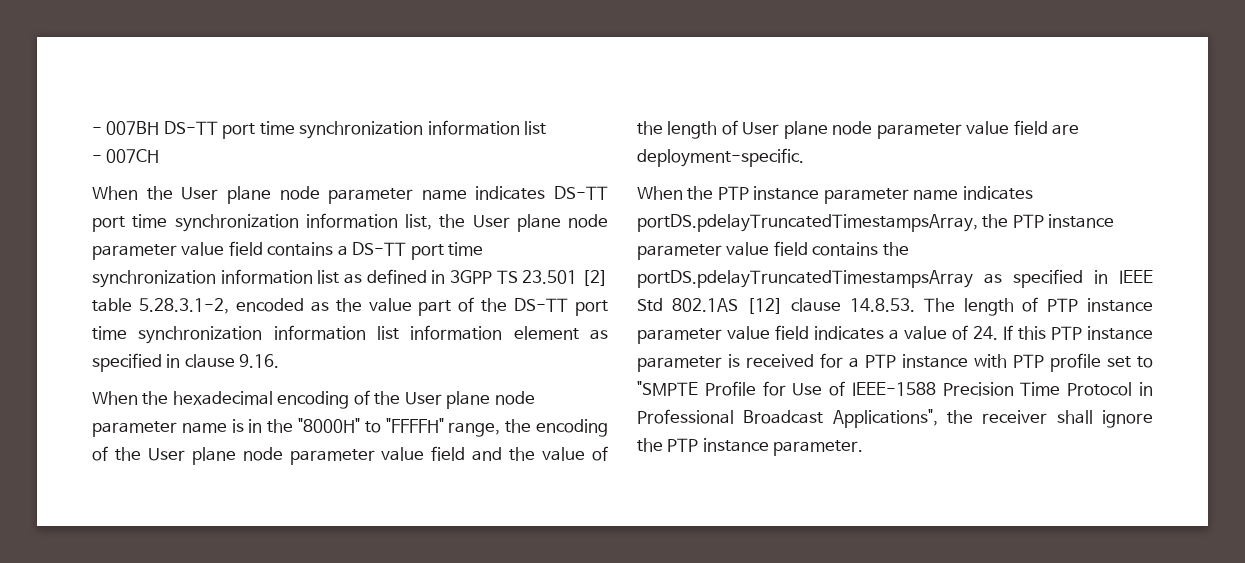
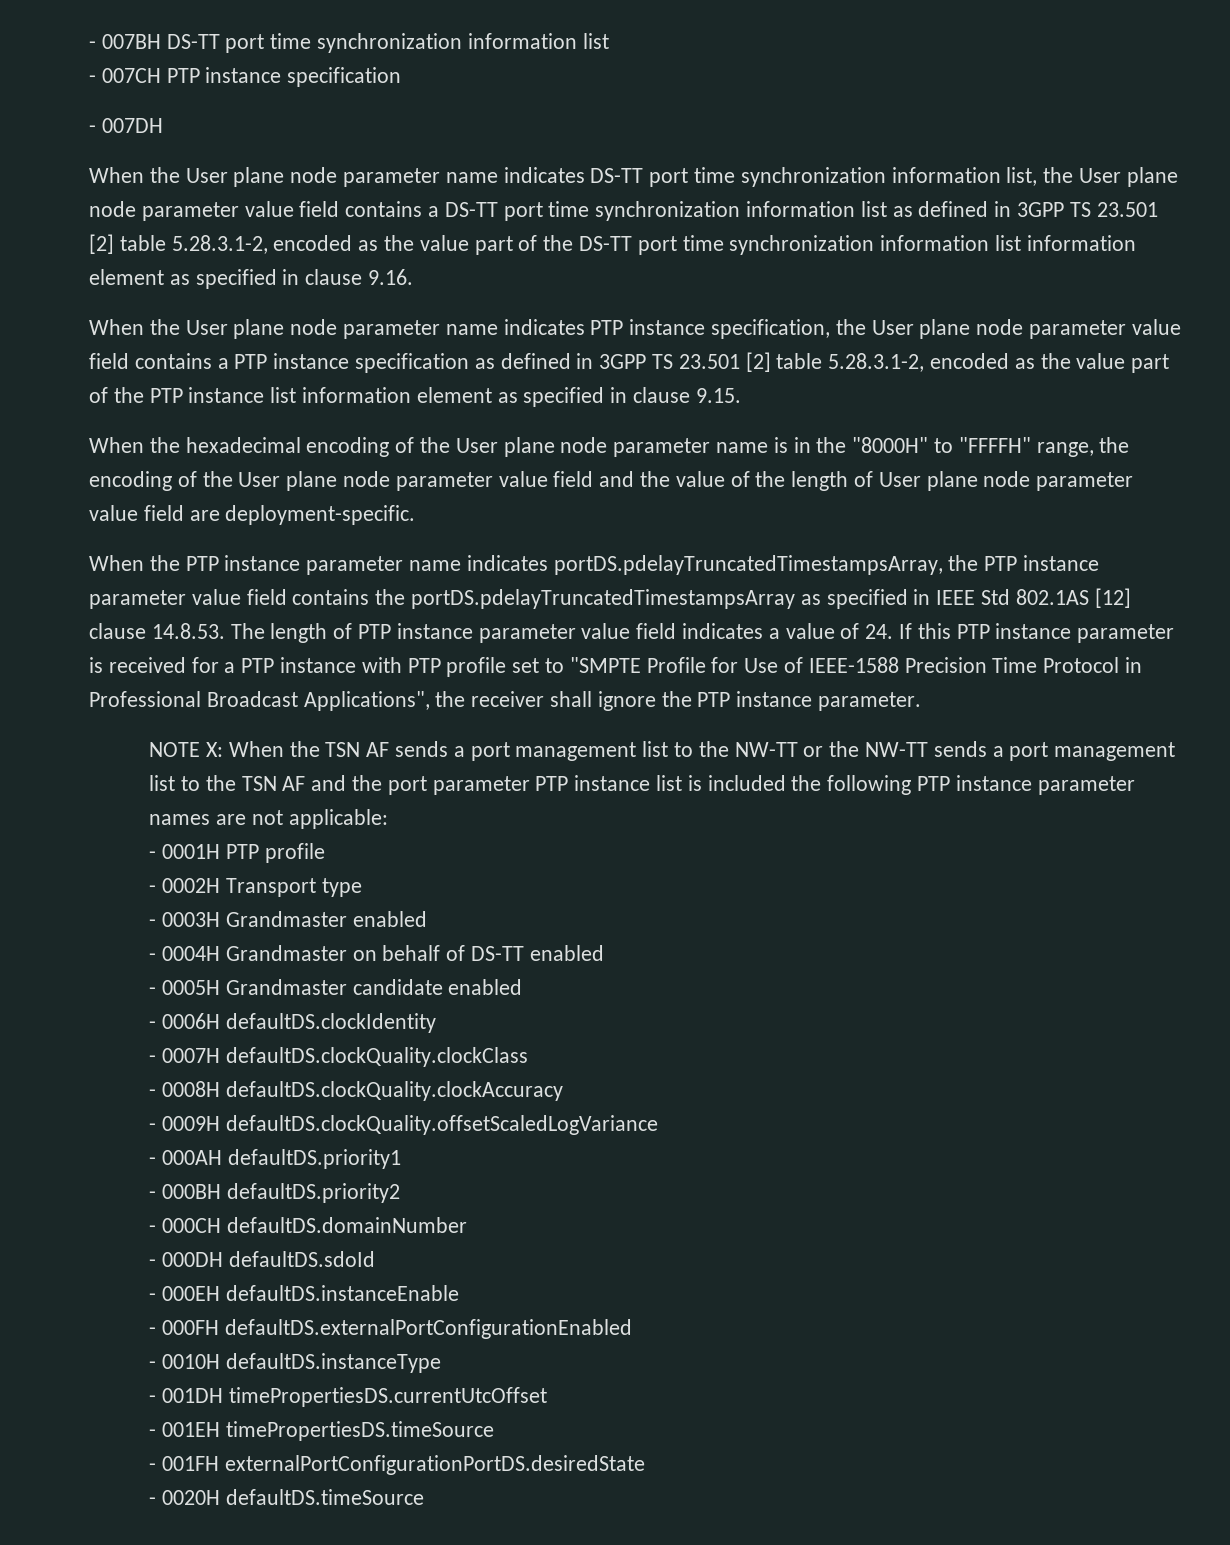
(160, 156) none -> [166,67,402,87] [89,118,163,133] PTP instance specification // - 007DH
(280, 361) none -> [89,319,1181,339] [89,352,1170,373] [89,387,741,407] // When the User plane node parameter name indicates PTP instance specification, the User plane node parameter value field contains a PTP instance specification as defined in 3GPP TS 23.501 [2] table 5.28.3.1-2, encoded as the value part of the PTP instance list information element as specified in clause 9.15.
(864, 448) none -> [149,741,1176,761] [149,775,1135,795] [149,809,388,829] [149,843,325,863] [149,878,362,897] [149,911,427,927] [149,945,604,961] [149,979,523,995] [149,1013,436,1033] [149,1047,528,1067] [149,1081,563,1101] [149,1115,658,1135] [149,1149,401,1169] [149,1183,400,1203] [149,1217,467,1233] [149,1251,375,1267] [149,1285,459,1301] [149,1319,632,1339] [149,1353,441,1373] [149,1387,547,1407] [149,1421,494,1441] [149,1455,645,1475] [149,1489,424,1505] // NOTE X: When the TSN AF sends a port management list to the NW-TT or the NW-TT sends a port management list to the TSN AF and the port parameter PTP instance list is included the following PTP instance parameter names are not applicable: // - 0001H PTP profile // - 0002H Transport type // - 0003H Grandmaster enabled // - 0004H Grandmaster on behalf of DS-TT enabled // - 0005H Grandmaster candidate enabled // - 0006H defaultDS.clockIdentity // - 0007H defaultDS.clockQuality.clockClass // - 0008H defaultDS.clockQuality.clockAccuracy // - 0009H defaultDS.clockQuality.offsetScaledLogVariance // - 000AH defaultDS.priority1 // - 000BH defaultDS.priority2 // - 000CH defaultDS.domainNumber // - 000DH defaultDS.sdoId // - 000EH defaultDS.instanceEnable // - 000FH defaultDS.externalPortConfigurationEnabled // - 0010H defaultDS.instanceType // - 001DH timePropertiesDS.currentUtcOffset // - 001EH timePropertiesDS.timeSource // - 001FH externalPortConfigurationPortDS.desiredState // - 0020H defaultDS.timeSource

